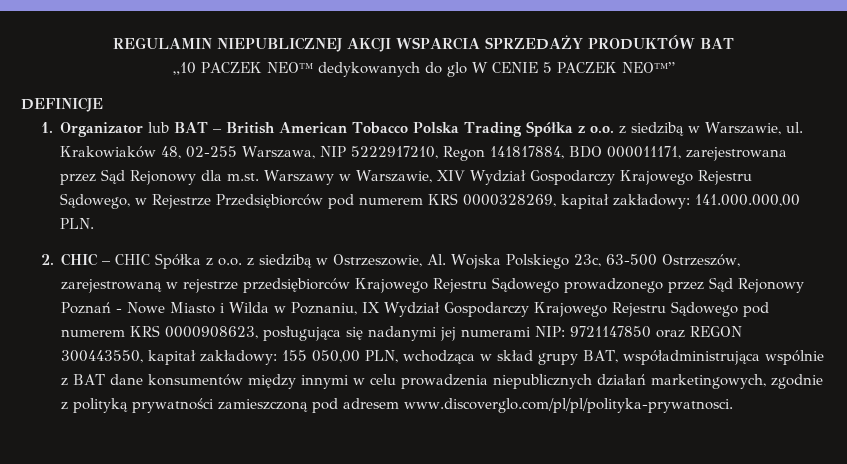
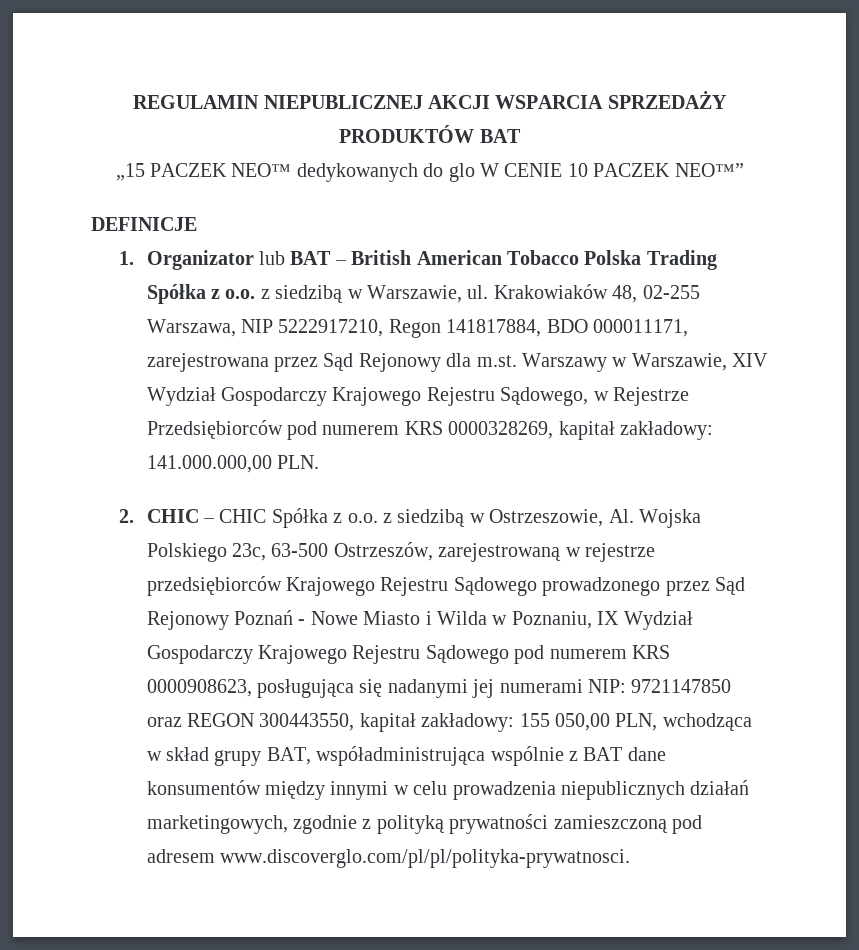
[171,62,196,75] „10 -> [115,163,145,181] „15
[542,62,552,73] 5 -> [567,163,588,177] 10

